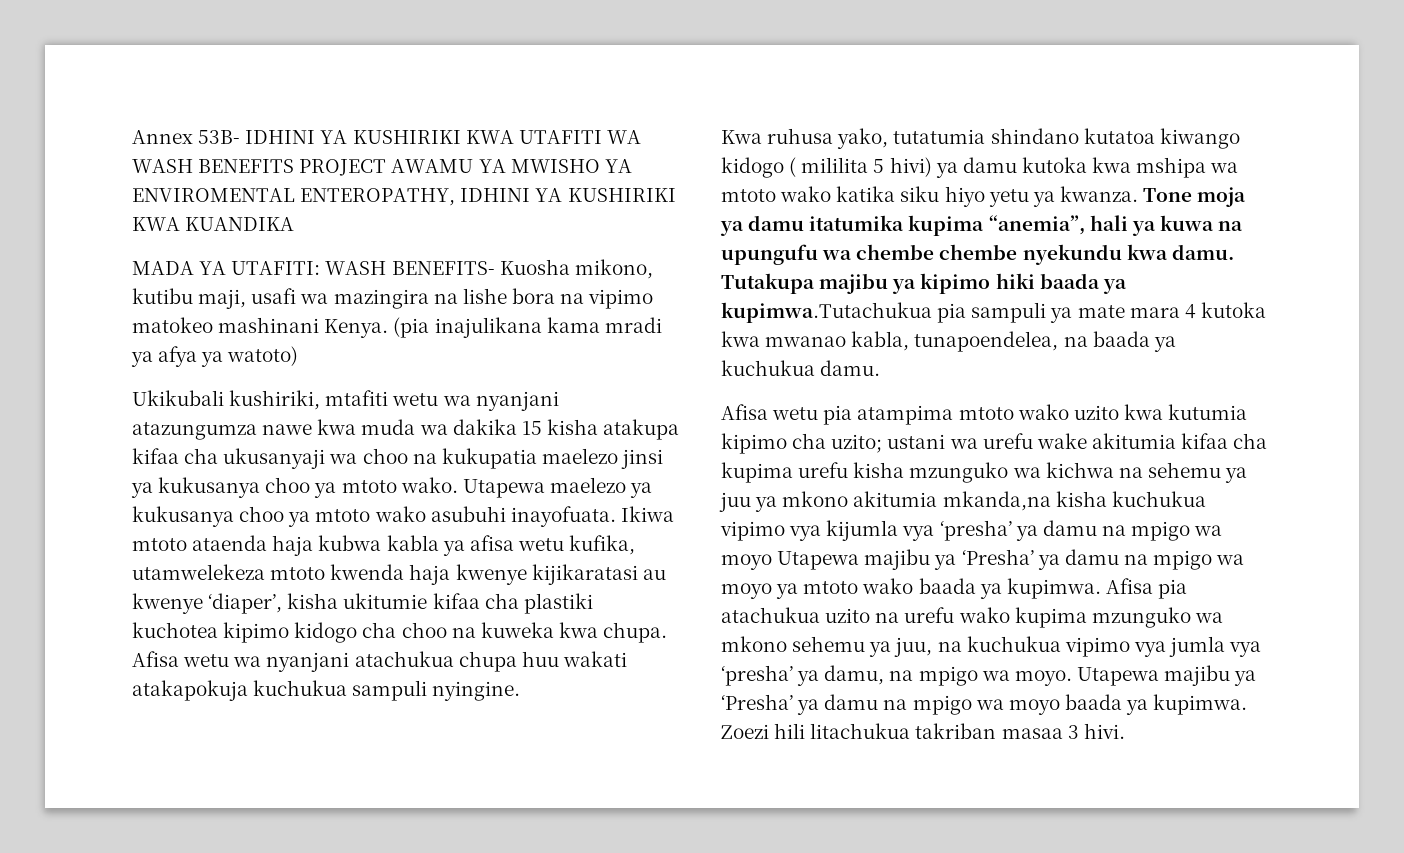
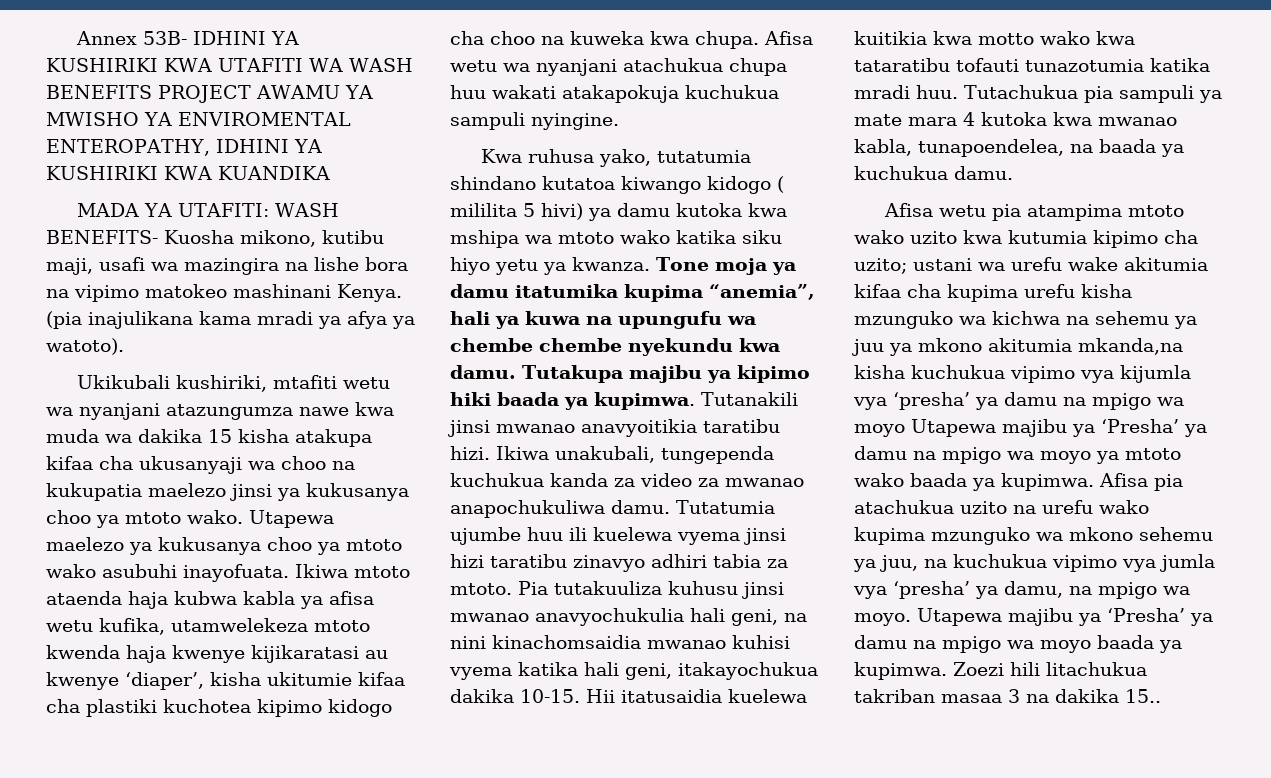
[227,346,299,366] watoto) -> [46,338,124,355] watoto).
[721,302,932,323] kupimwa.Tutachukua -> [594,392,798,410] [448,419,780,437] [450,446,774,464] [450,473,804,487] [450,500,775,518] [450,527,786,545] [450,554,788,572] [450,581,784,599] [450,608,807,626] [450,635,790,649] [449,662,818,680] [450,689,807,703] [854,31,1135,45] [854,58,1210,72] [854,85,1078,99] kupimwa. Tutanakili jinsi mwanao anavyoitikia taratibu hizi. Ikiwa unakubali, tungependa kuchukua kanda za video za mwanao anapochukuliwa damu. Tutatumia ujumbe huu ili kuelewa vyema jinsi hizi taratibu zinavyo adhiri tabia za mtoto. Pia tutakuuliza kuhusu jinsi mwanao anavyochukulia hali geni, na nini kinachomsaidia mwanao kuhisi vyema katika hali geni, itakayochukua dakika 10-15. Hii itatusaidia kuelewa kuitikia kwa motto wako kwa tataratibu tofauti tunazotumia katika mradi huu. Tutachukua
[1083,723,1125,739] hivi. -> [1026,689,1161,703] na dakika 15..

